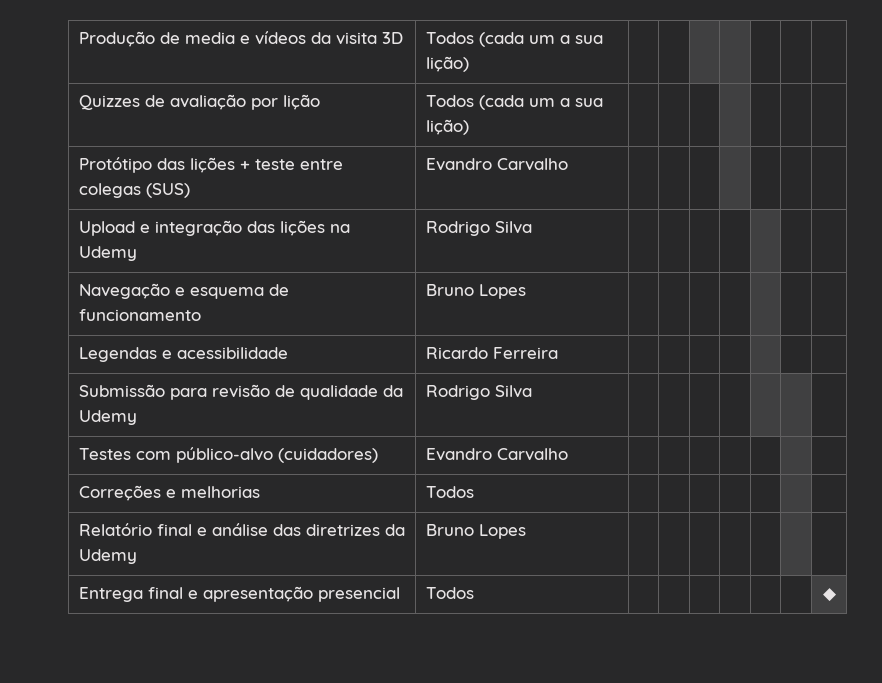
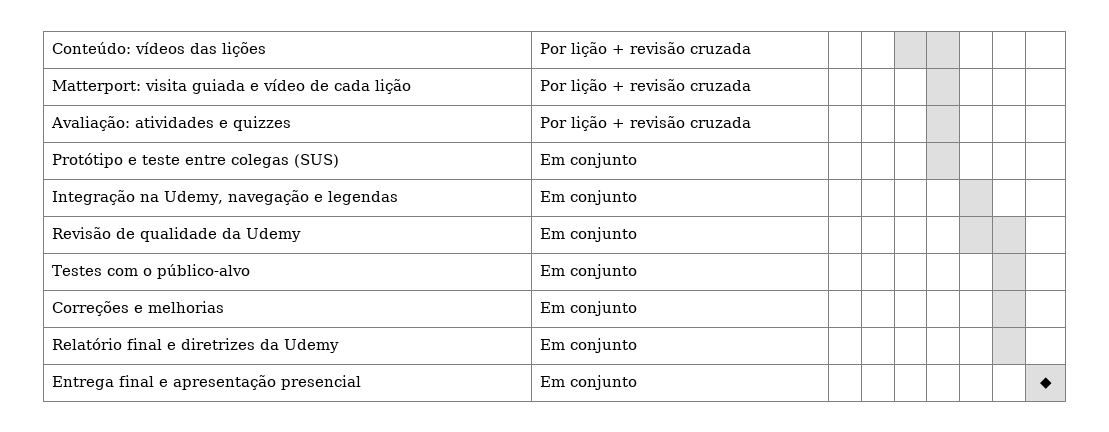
[78,31,403,47] [425,32,603,47] [425,56,469,72] [78,94,320,110] [425,95,603,110] [425,119,469,135] [78,157,343,173] [78,183,190,198] [425,158,568,171] [78,220,350,236] [78,246,137,261] [425,221,532,236] [78,283,289,299] [78,309,201,321] [425,284,526,299] [78,347,288,362] [425,347,558,359] [78,384,270,400] Produção de media e vídeos da visita 3D | Todos (cada um a sua lição) | | | | | | | // Quizzes de avaliação por lição | Todos (cada um a sua lição) | | | | | | | // Protótipo das lições + teste entre colegas (SUS) | Evandro Carvalho | | | | | | | // Upload e integração das lições na Udemy | Rodrigo Silva | | | | | | | // Navegação e esquema de funcionamento | Bruno Lopes | | | | | | | // Legendas e acessibilidade | Ricardo Ferreira | | | | | | | // Submissão para revisão -> [51,42,266,57] [539,42,751,57] [51,79,411,94] [539,79,751,94] [50,116,291,131] [539,116,751,131] [51,153,339,168] [539,153,637,168] [51,190,398,205] [539,190,637,205] [51,227,111,239] Conteúdo: vídeos das lições | Por lição + revisão cruzada | | | | | | | // Matterport: visita guiada e vídeo de cada lição | Por lição + revisão cruzada | | | | | | | // Avaliação: atividades e quizzes | Por lição + revisão cruzada | | | | | | | // Protótipo e teste entre colegas (SUS) | Em conjunto | | | | | | | // Integração na Udemy, navegação e legendas | Em conjunto | | | | | | | // Revisão
[425,385,532,400] Rodrigo Silva -> [539,227,637,242] Em conjunto
(171, 455) none -> [142,268,152,276] o
[277,448,378,463] [425,448,568,461] (cuidadores) | Evandro Carvalho -> [539,264,637,279] | Em conjunto
[425,486,474,498] Todos -> [539,301,637,316] Em conjunto
[211,523,301,536] análise das -> (176, 346) none
[425,524,526,539] Bruno Lopes -> [539,338,637,353] Em conjunto
[425,587,474,599] Todos -> [539,375,637,390] Em conjunto

